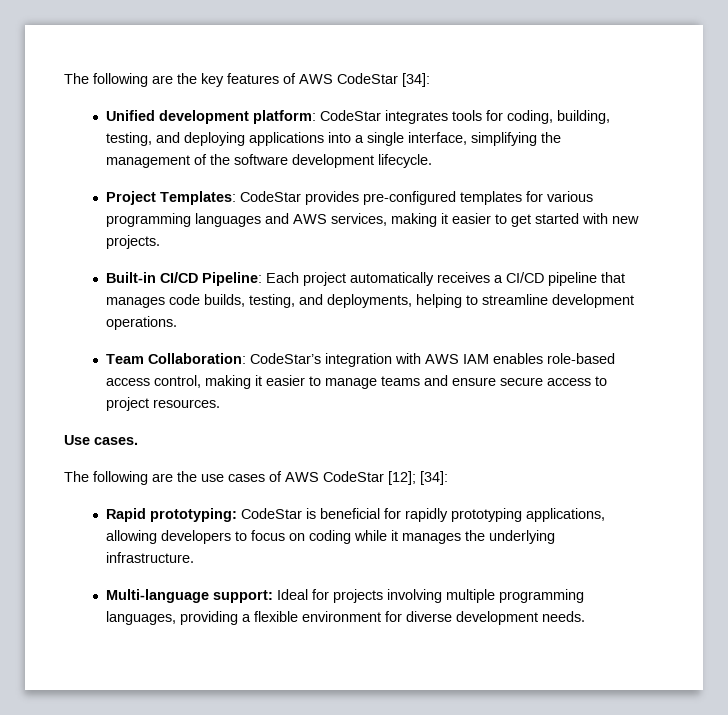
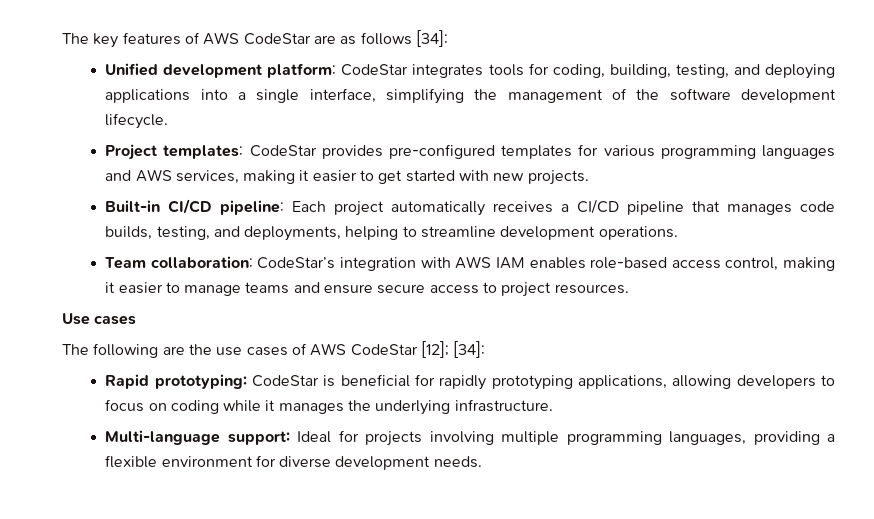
[64,73,197,87] The following are the -> [62,33,89,44] The
(398, 78) none -> [313,32,412,45] are as follows
[160,191,237,205] Templates: -> [163,145,244,159] templates:
[202,272,263,286] Pipeline: -> [220,200,285,215] pipeline:
[148,353,247,364] Collaboration: -> [150,256,253,268] collaboration:
[94,437,138,445] cases. -> [94,315,137,325] cases

